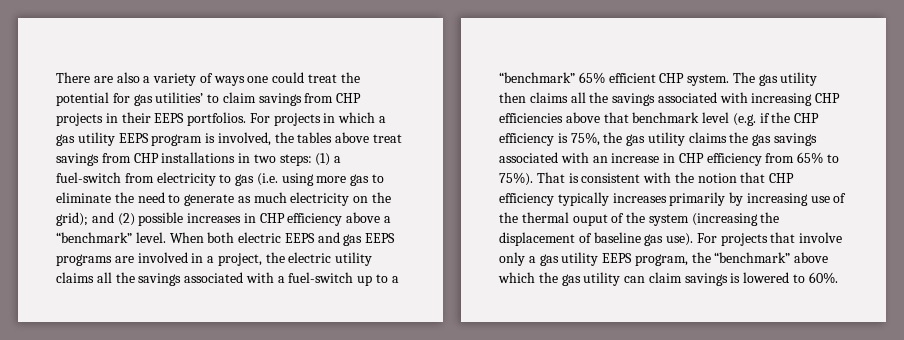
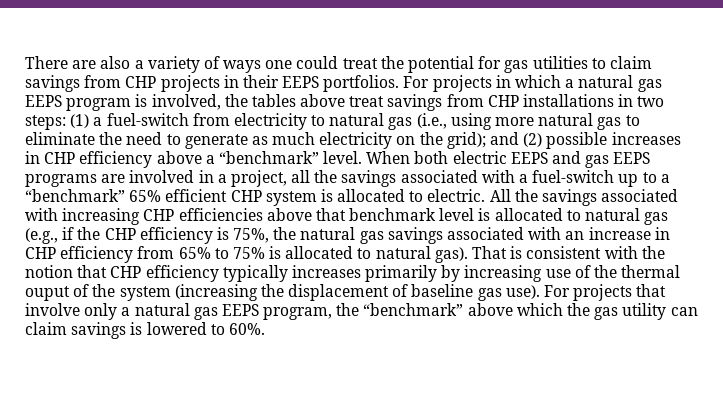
[155,92,204,103] utilities’ -> [532,56,588,69] utilities
[56,132,115,146] gas utility -> [578,75,662,92] natural gas
[235,173,278,186] gas (i.e. -> [329,113,447,130] natural gas (i.e.,
(347, 179) none -> [538,113,594,126] natural
[265,252,373,266] [56,272,94,283] the electric utility claims -> (287, 178) none
[687,72,818,86] [499,92,586,103] system. The gas utility then claims all -> [265,189,511,206] system is allocated to electric. All
[732,113,756,126] (e.g. -> [478,208,669,225] [25,228,58,244] is allocated to natural gas (e.g.,
[626,132,749,146] gas utility claims the -> [300,227,356,240] natural
[499,172,533,186] 75%). -> [232,246,468,263] 75% is allocated to natural gas).
[539,252,599,266] gas utility -> [134,303,218,320] natural gas

